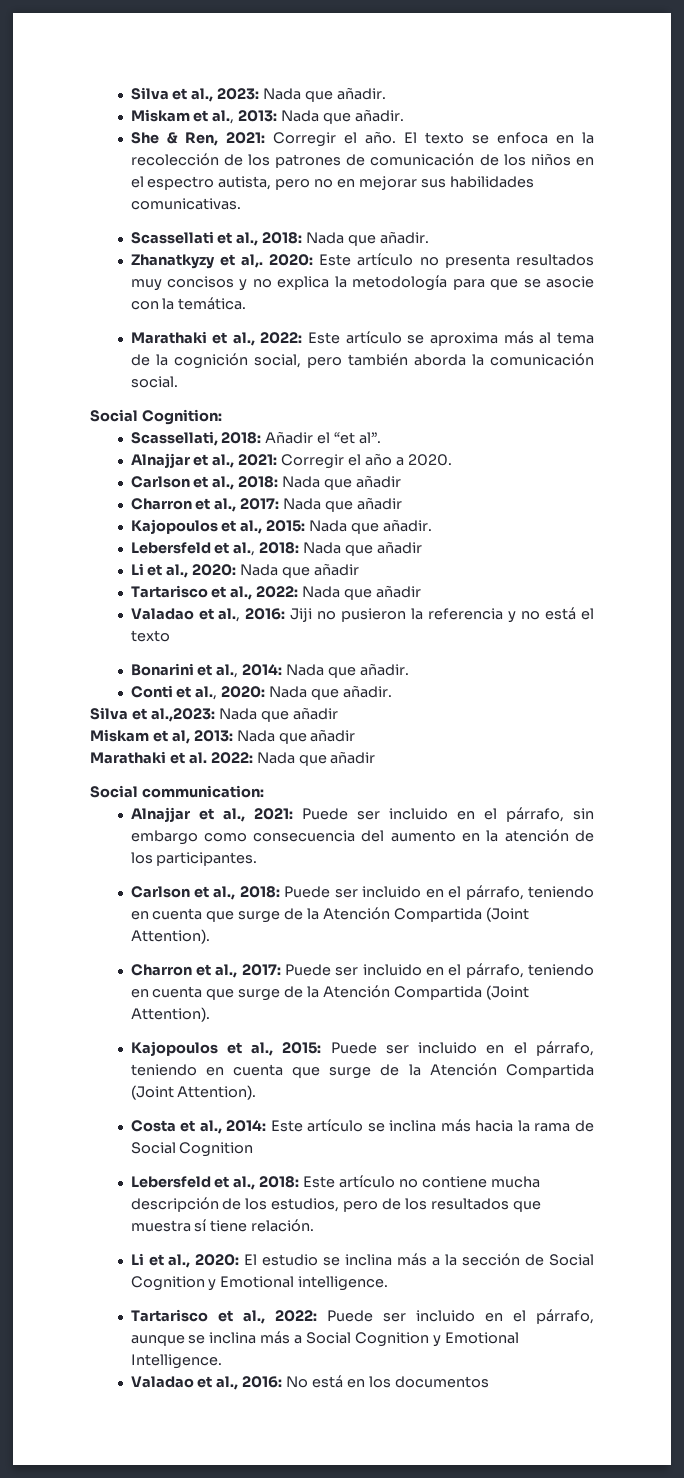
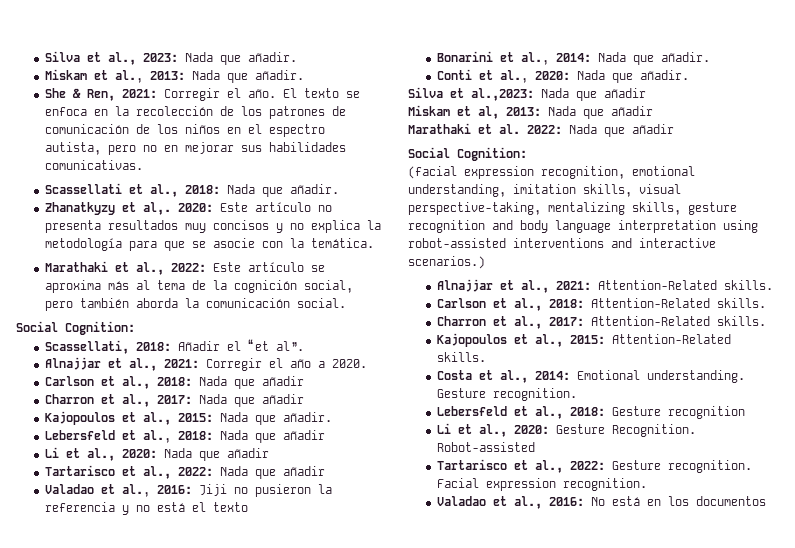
[141,785,264,798] [130,807,594,822] [130,829,594,845] [130,852,258,866] [130,885,595,900] [130,907,529,923] [130,929,210,944] [130,963,594,978] [130,985,529,1001] [130,1007,210,1022] [130,1041,595,1056] [130,1063,594,1079] [130,1085,257,1100] [130,1119,594,1134] [130,1142,254,1157] [130,1175,540,1190] [130,1197,541,1212] [130,1219,315,1232] [130,1253,594,1268] [130,1276,389,1291] [130,1309,595,1324] [130,1331,519,1347] [130,1354,222,1369] communication: // Alnajjar et al., 2021: Puede ser incluido en el párrafo, sin embargo como consecuencia del aumento en la atención de los participantes. // Carlson et al., 2018: Puede ser incluido en el párrafo, teniendo en cuenta que surge de la Atención Compartida (Joint Attention). // Charron et al., 2017: Puede ser incluido en el párrafo, teniendo en cuenta que surge de la Atención Compartida (Joint Attention). // Kajopoulos et al., 2015: Puede ser incluido en el párrafo, teniendo en cuenta que surge de la Atención Compartida (Joint Attention). // Costa et al., 2014: Este artículo se inclina más hacia la rama de Social Cognition // Lebersfeld et al., 2018: Este artículo no contiene mucha descripción de los estudios, pero de los resultados que muestra sí tiene relación. // Li et al., 2020: El estudio se inclina más a la sección de Social Cognition y Emotional intelligence. // Tartarisco et al., 2022: Puede ser incluido en el párrafo, aunque se inclina más a Social Cognition y Emotional Intelligence. -> [457,147,527,161] [408,166,695,179] [408,184,681,197] [408,202,737,215] [408,220,758,233] [408,238,716,248] [408,256,485,269] [436,279,773,293] [436,298,766,311] [436,316,766,329] [436,333,731,347] [436,352,486,362] [436,370,745,383] [436,388,577,401] [436,406,745,419] [436,423,696,437] [436,442,535,452] [436,459,752,473] [436,478,647,491] Cognition: // (facial expression recognition, emotional understanding, imitation skills, visual perspective-taking, mentalizing skills, gesture recognition and body language interpretation using robot-assisted interventions and interactive scenarios.) // Alnajjar et al., 2021: Attention-Related skills. // Carlson et al., 2018: Attention-Related skills. // Charron et al., 2017: Attention-Related skills. // Kajopoulos et al., 2015: Attention-Related skills. // Costa et al., 2014: Emotional understanding. Gesture recognition. // Lebersfeld et al., 2018: Gesture recognition // Li et al., 2020: Gesture Recognition. Robot-assisted // Tartarisco et al., 2022: Gesture recognition. Facial expression recognition.

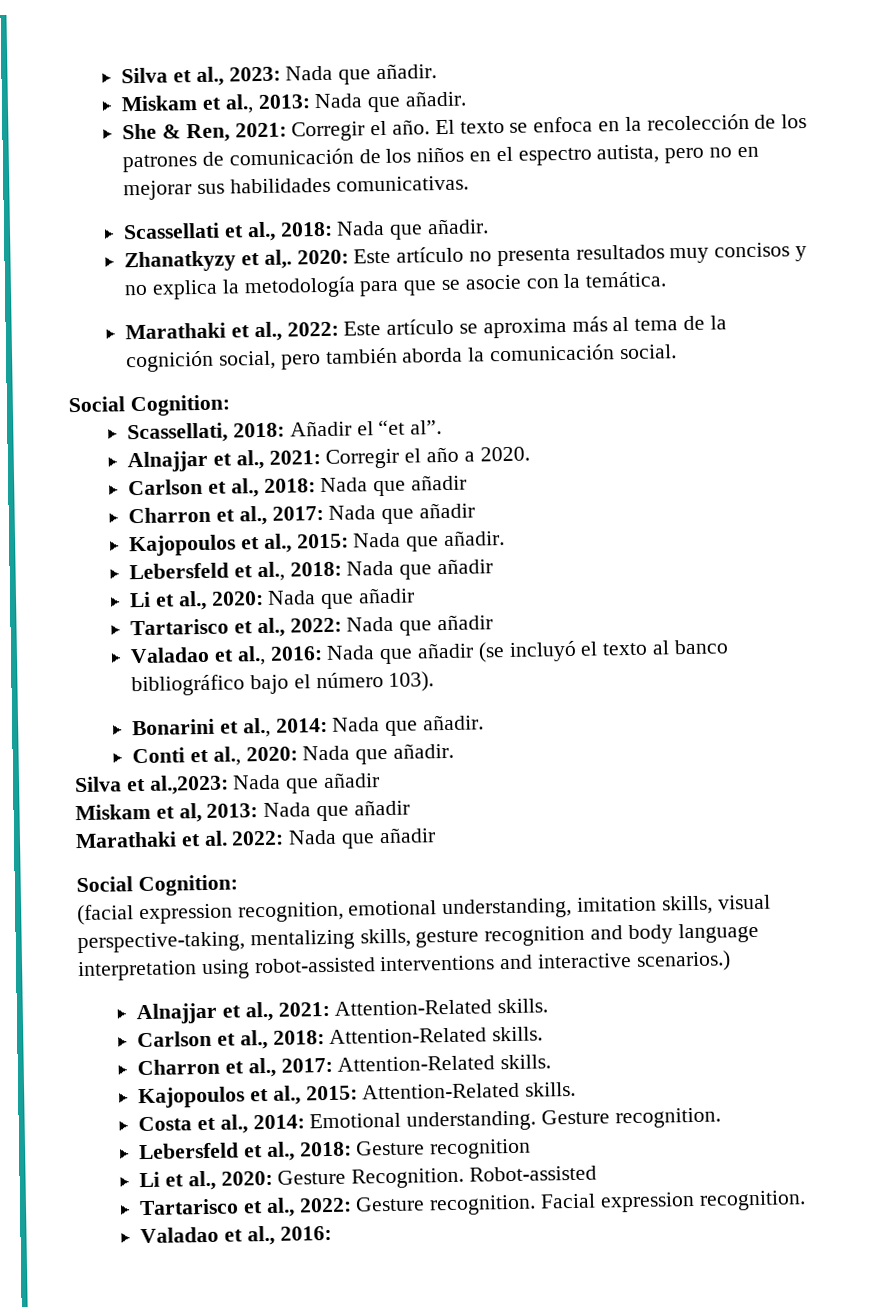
[198,484,332,497] [44,502,248,515] Jiji no pusieron la referencia y no está el texto -> [326,639,729,665] [131,671,435,697] Nada que añadir (se incluyó el texto al banco bibliográfico bajo el número 103).
[590,496,766,506] No está en los documentos -> (332, 1233) none

